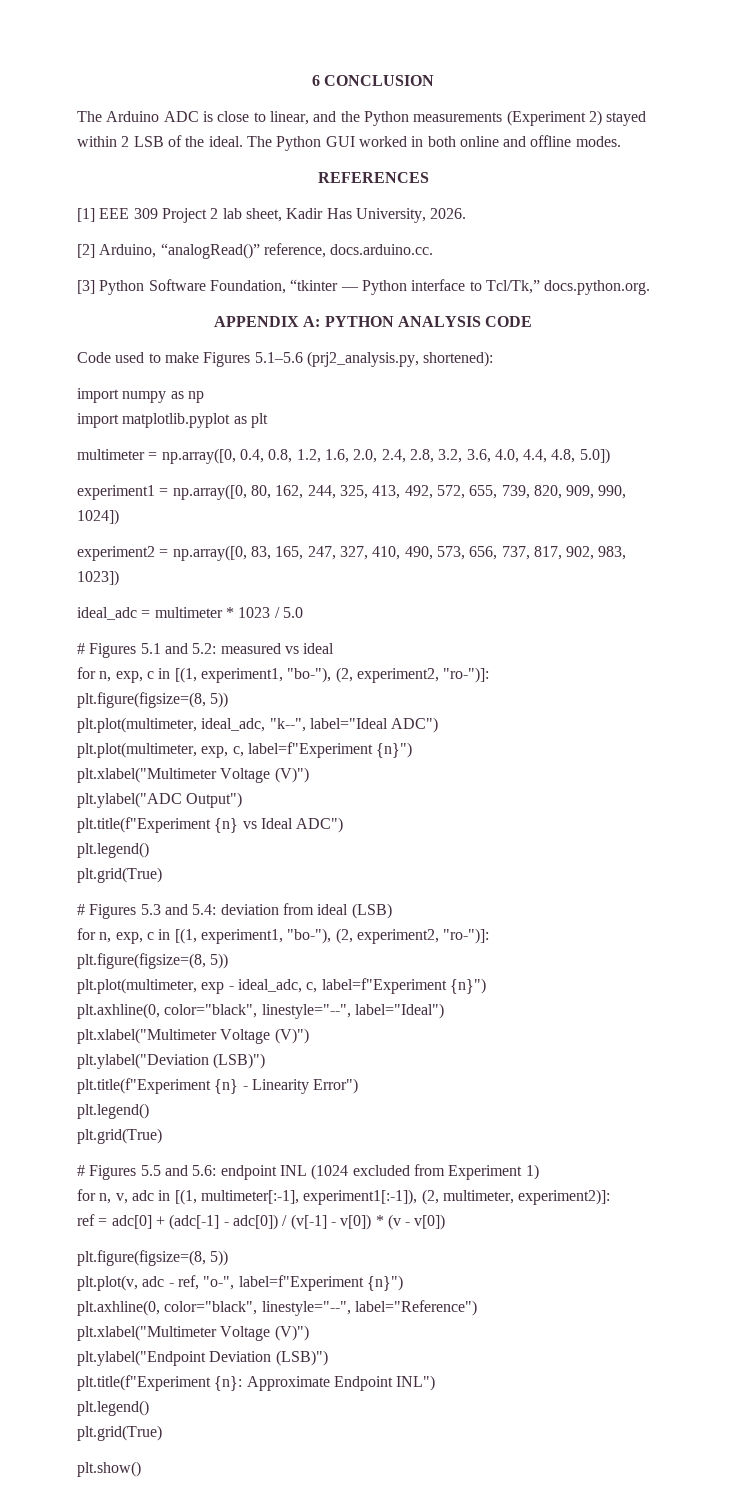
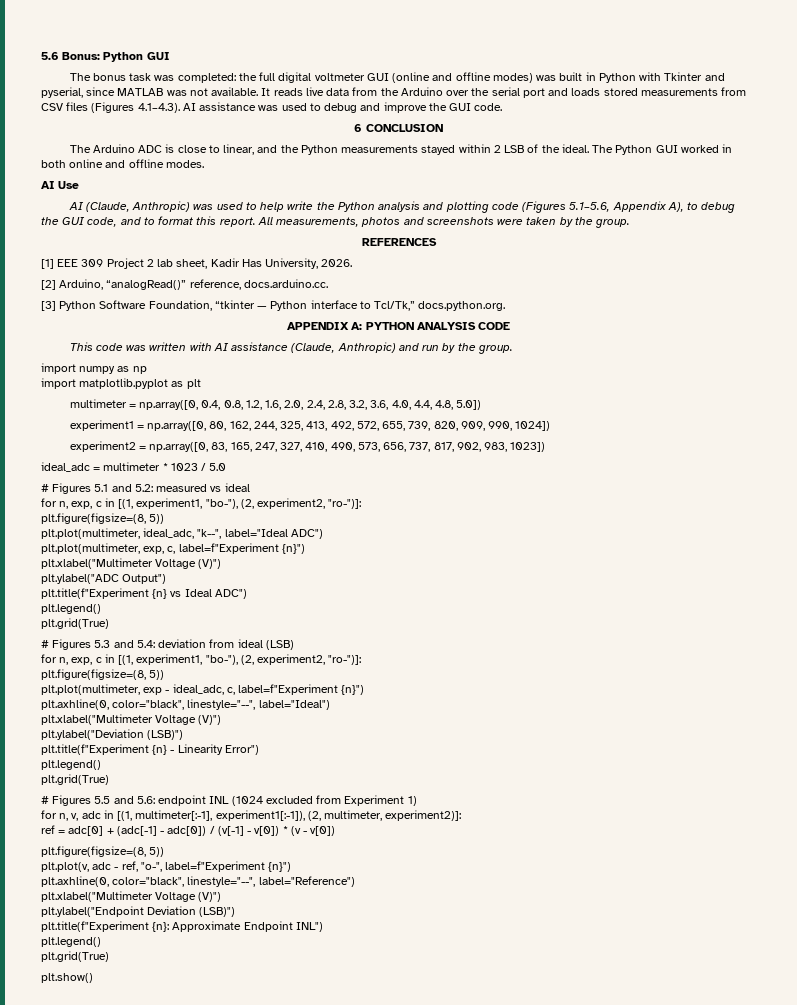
(311, 80) none -> [41,52,170,62] [69,72,725,83] [41,87,747,98] [41,102,503,113] 5.6 Bonus: Python GUI // The bonus task was completed: the full digital voltmeter GUI (online and offline modes) was built in Python with Tkinter and pyserial, since MATLAB was not available. It reads live data from the Arduino over the serial port and loads stored measurements from CSV files (Figures 4.1–4.3). AI assistance was used to debug and improve the GUI code. //
[506,110,602,126] (Experiment 2) -> (419, 149) none
(621, 141) none -> [41,181,80,189] [68,201,736,213] [41,216,631,228] // AI Use // AI (Claude, Anthropic) was used to help write the Python analysis and plotting code (Figures 5.1–5.6, Appendix A), to debug the GUI code, and to format this report. All measurements, photos and screenshots were taken by the group.
[77,351,494,367] Code used to make Figures 5.1–5.6 (prj2_analysis.py, shortened): -> [69,342,513,354] This code was written with AI assistance (Claude, Anthropic) and run by the group.

